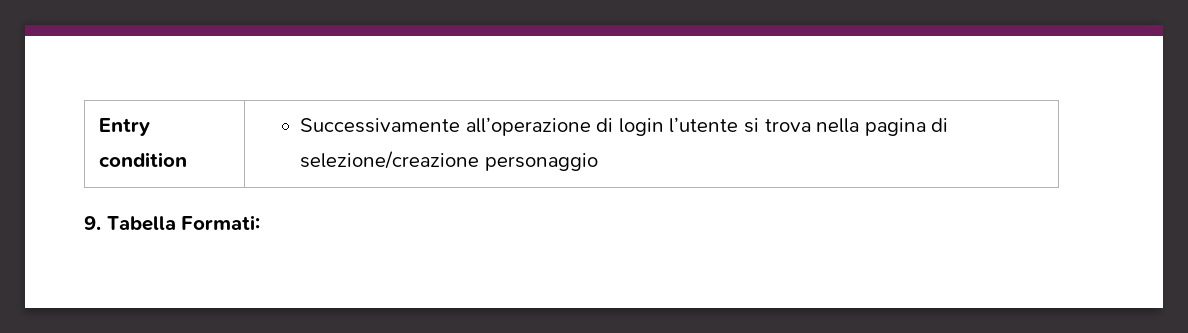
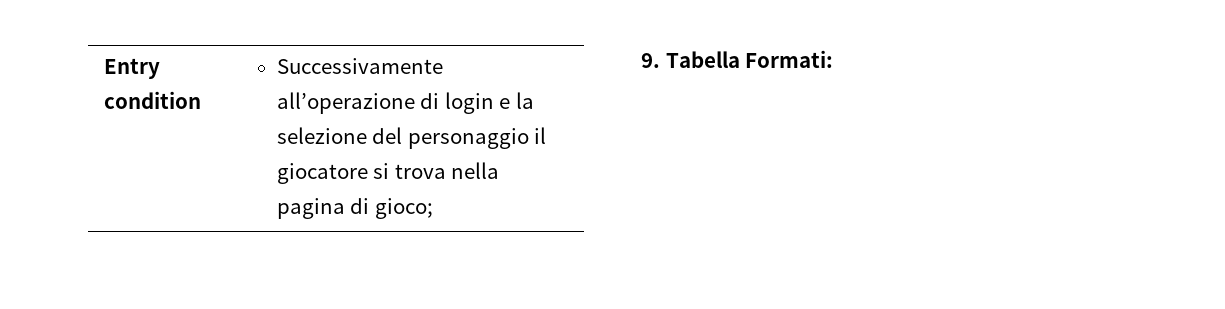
[669,117,739,133] l’utente -> [499,92,534,109] [276,127,547,149] [276,163,368,184] e la selezione del personaggio il giocatore
[300,151,598,171] selezione/creazione personaggio -> [374,198,433,219] gioco;

